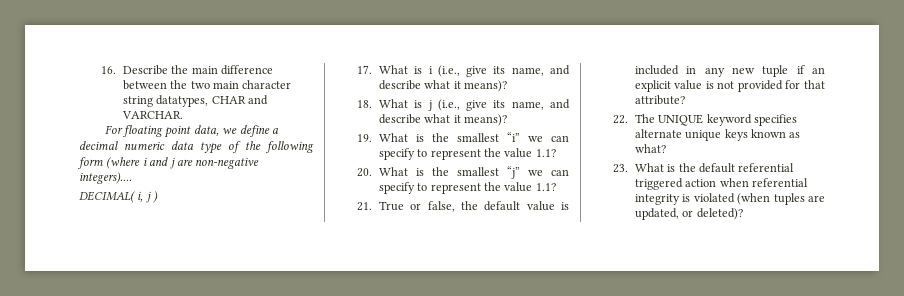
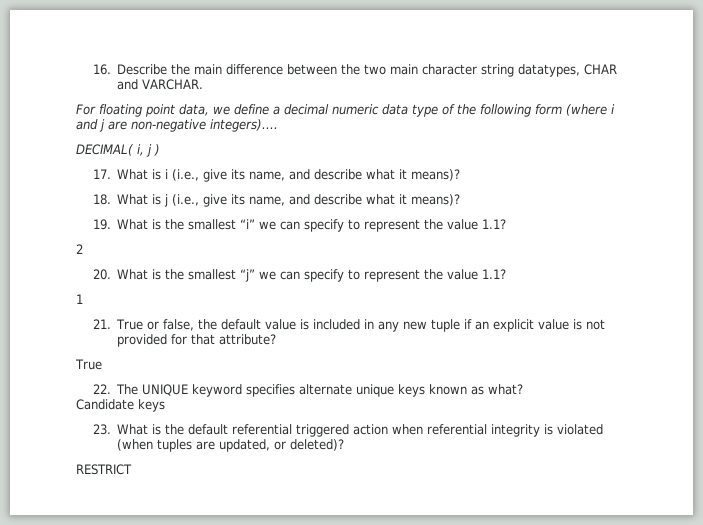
(556, 153) none -> [76,244,83,254] // 2
(556, 187) none -> [76,294,83,304] // 1
(685, 100) none -> [75,359,102,370] // True
(666, 148) none -> [76,399,165,412] // Candidate keys
(743, 214) none -> [76,464,132,475] // RESTRICT

